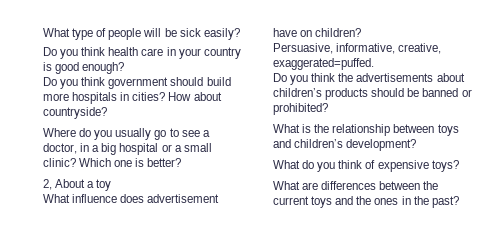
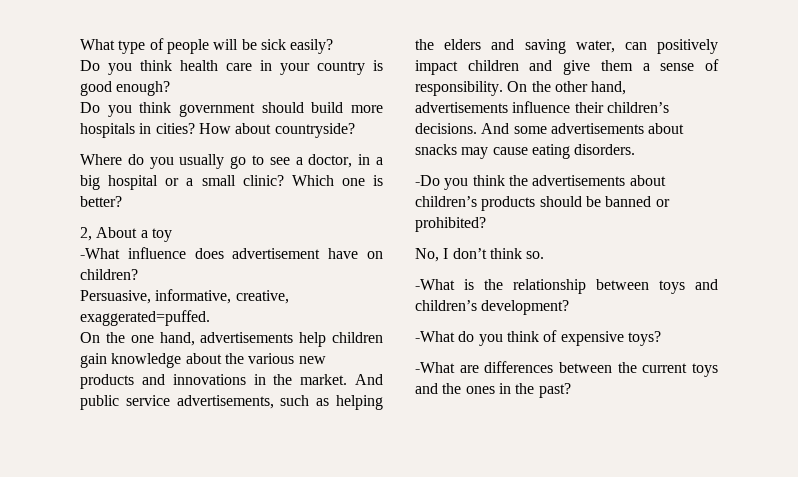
[43,194,70,203] What -> [80,248,120,259] -What
[273,73,287,82] Do -> [80,332,383,347] [80,353,326,368] [80,374,383,389] [80,395,383,410] [415,39,718,54] [415,59,719,75] [415,81,627,96] [415,101,669,113] [415,123,685,134] [415,144,636,159] [415,175,440,186] On the one hand, advertisements help children gain knowledge about the various new products and innovations in the market. And public service advertisements, such as helping the elders and saving water, can positively impact children and give them a sense of responsibility. On the other hand, advertisements influence their children’s decisions. And some advertisements about snacks may cause eating disorders. // -Do
[273,124,300,133] What -> [415,248,545,262] [415,279,455,290] No, I don’t think so. // -What
[273,160,300,169] What -> [415,331,455,342] -What
[273,181,300,190] What -> [415,362,455,373] -What

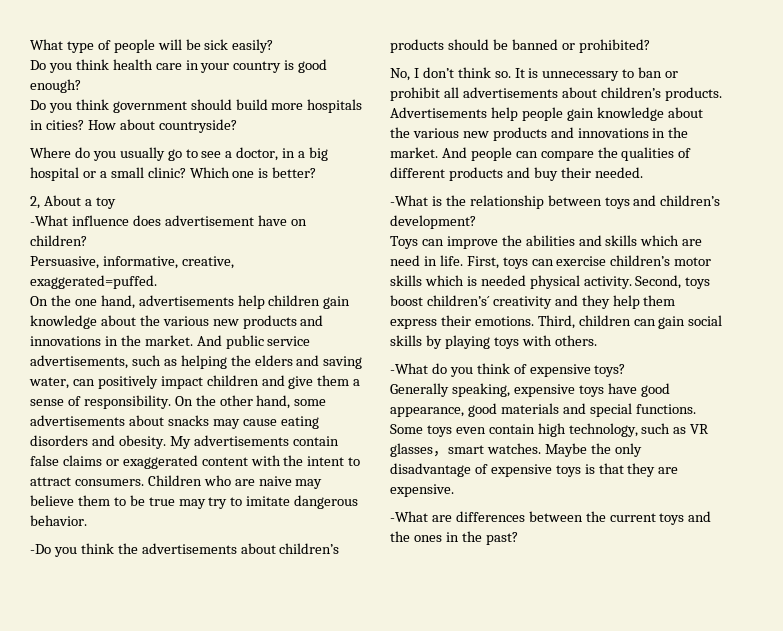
[415,101,669,113] [415,123,510,134] advertisements influence their children’s decisions. And -> (291, 402) none
[574,144,636,155] disorders. -> [30,435,339,449] [30,455,361,469] [30,475,323,489] [30,495,359,509] [30,515,87,526] disorders and obesity. My advertisements contain false claims or exaggerated content with the intent to attract consumers. Children who are naive may believe them to be true may try to imitate dangerous behavior.
(545, 255) none -> [514,67,679,81] [390,87,722,101] [390,107,703,121] [390,127,689,141] [390,147,692,161] [390,167,643,181] It is unnecessary to ban or prohibit all advertisements about children’s products. Advertisements help people gain knowledge about the various new products and innovations in the market. And people can compare the qualities of different products and buy their needed.
(570, 307) none -> [390,235,703,249] [390,255,712,269] [390,275,711,289] [390,295,676,309] [390,315,723,329] [390,335,597,349] // Toys can improve the abilities and skills which are need in life. First, toys can exercise children’s motor skills which is needed physical activity. Second, toys boost children’s´ creativity and they help them express their emotions. Third, children can gain social skills by playing toys with others.
(661, 338) none -> [390,383,670,397] [390,403,696,417] [390,423,710,437] [390,443,642,457] [390,463,679,477] [390,484,454,497] // Generally speaking, expensive toys have good appearance, good materials and special functions. Some toys even contain high technology, such as VR glasses，smart watches. Maybe the only disadvantage of expensive toys is that they are expensive.

